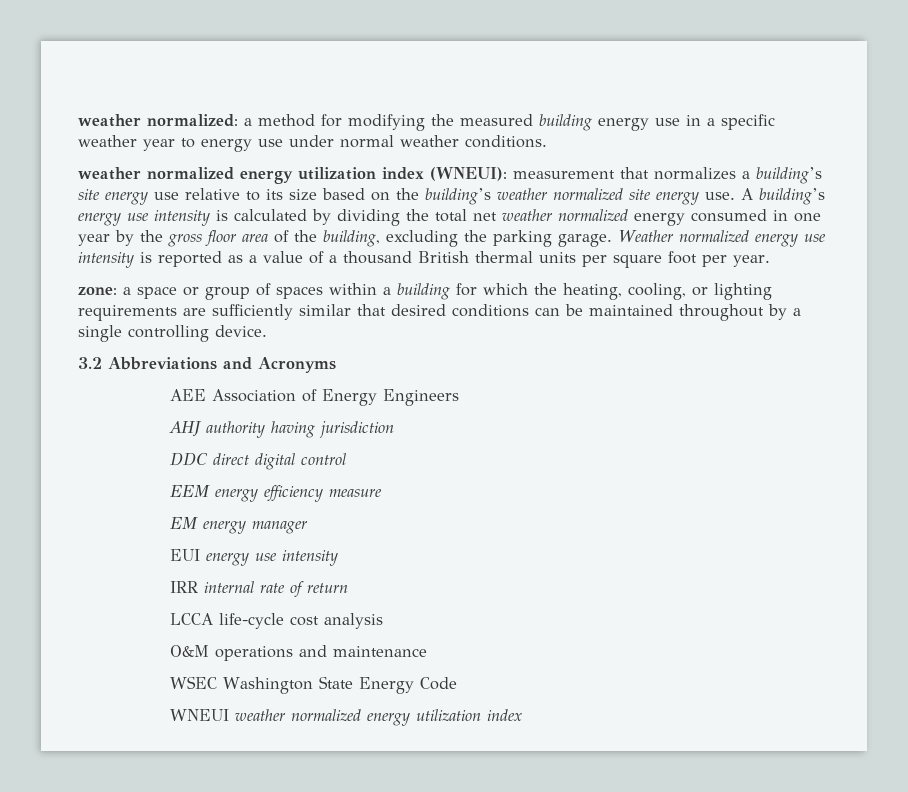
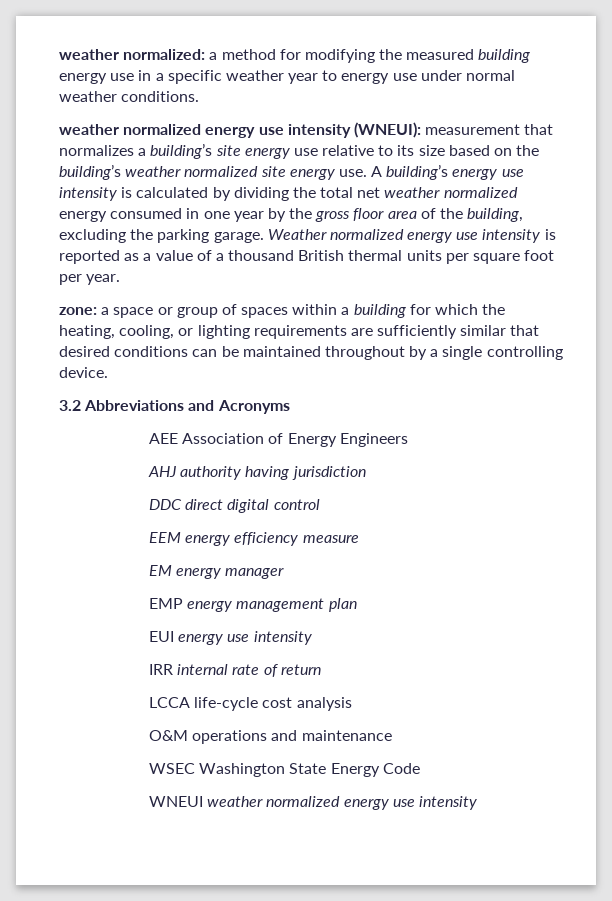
[298,167,424,180] utilization index -> [258,124,351,138] use intensity
(309, 527) none -> [149,598,357,612] // EMP energy management plan
[416,709,523,721] utilization index -> [392,796,477,810] use intensity

